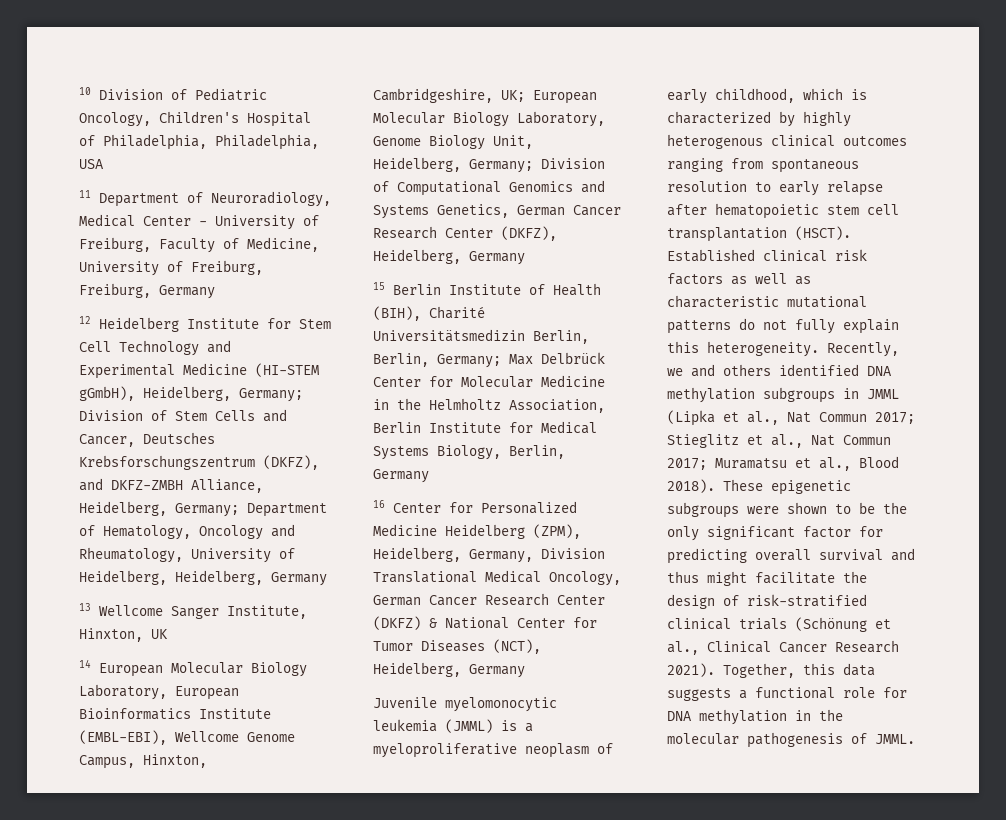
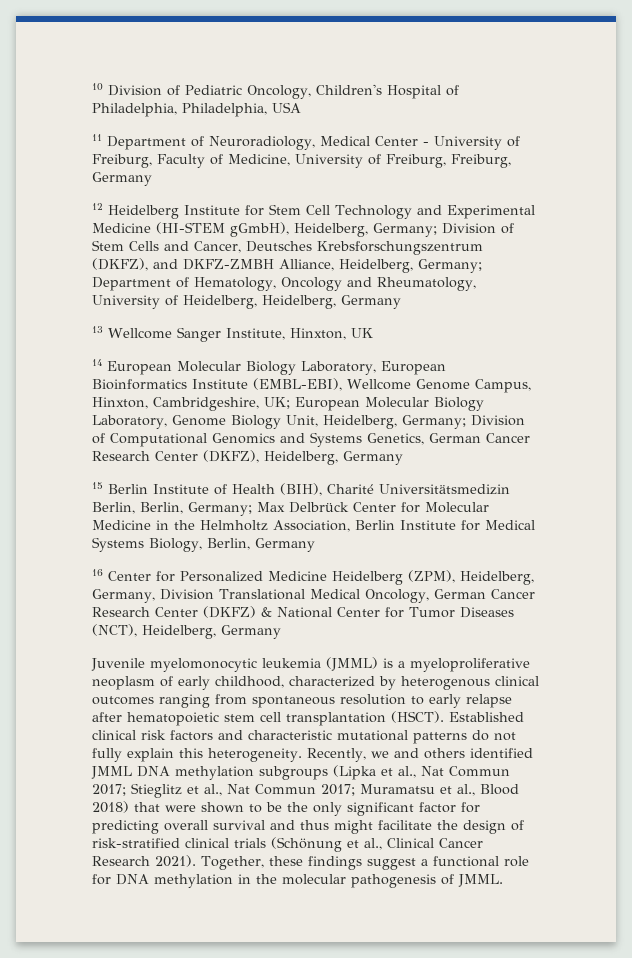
[803,88,867,100] which is -> (284, 682) none
[803,111,851,127] highly -> (396, 683) none
[731,273,811,285] as well as -> [218,730,243,740] and
(859, 370) none -> [91,766,132,779] JMML
[843,388,899,399] in JMML -> (328, 773) none
[667,479,851,495] [667,502,739,518] 2018). These epigenetic subgroups -> [92,801,160,813] 2018) that
[803,663,875,676] [667,688,731,701] this data suggests -> [268,856,416,870] these findings suggest

